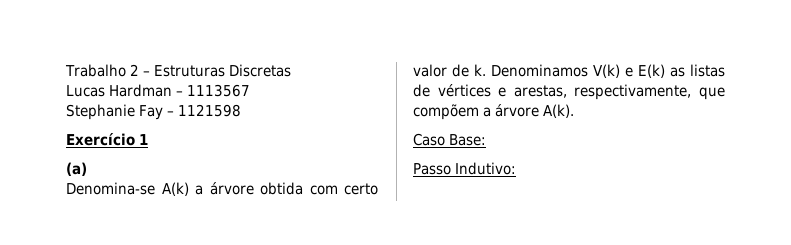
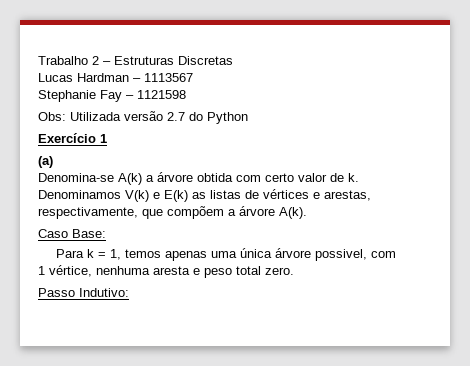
(242, 110) none -> [38,111,248,124] // Obs: Utilizada versão 2.7 do Python
(487, 140) none -> [56,248,397,261] [38,265,294,278] // Para k = 1, temos apenas uma única árvore possivel, com 1 vértice, nenhuma aresta e peso total zero.

